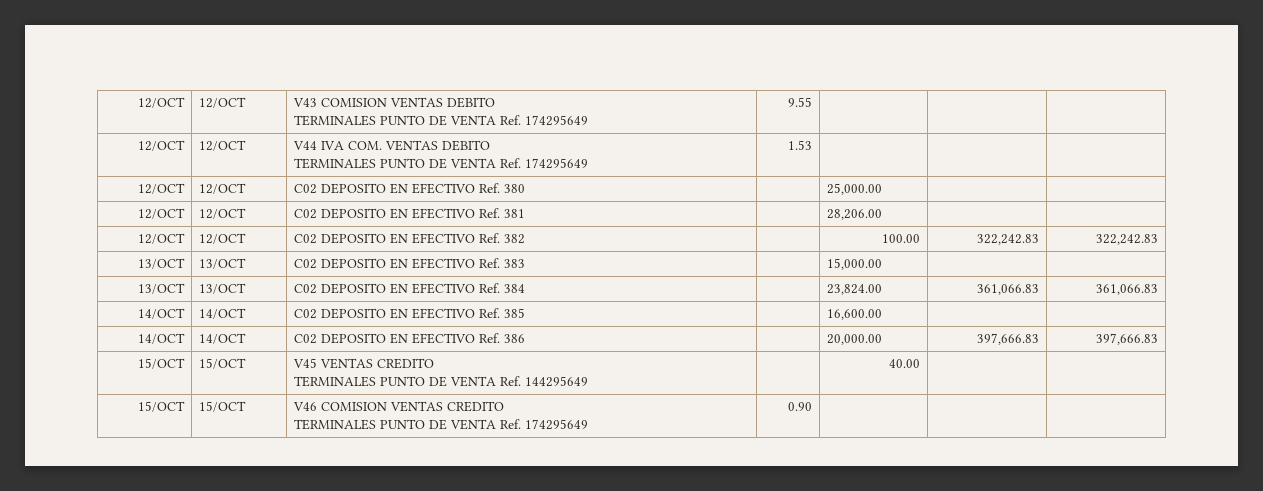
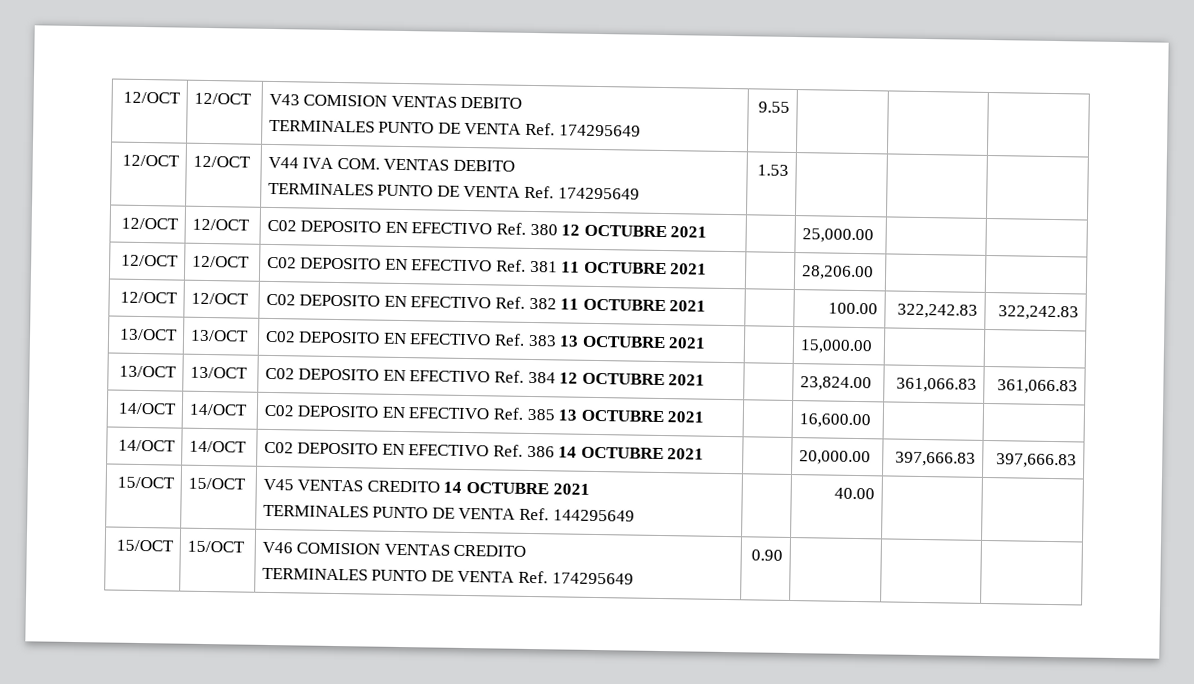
(526, 188) none -> [561,224,708,238] 12 OCTUBRE 2021
(526, 213) none -> [561,261,708,275] 11 OCTUBRE 2021
(526, 239) none -> [560,298,707,312] 11 OCTUBRE 2021
(526, 263) none -> [559,335,707,349] 13 OCTUBRE 2021
(526, 288) none -> [559,372,706,386] 12 OCTUBRE 2021
(526, 313) none -> [558,409,705,423] 13 OCTUBRE 2021
(526, 338) none -> [558,446,705,460] 14 OCTUBRE 2021
(435, 363) none -> [443,481,590,495] 14 OCTUBRE 2021

